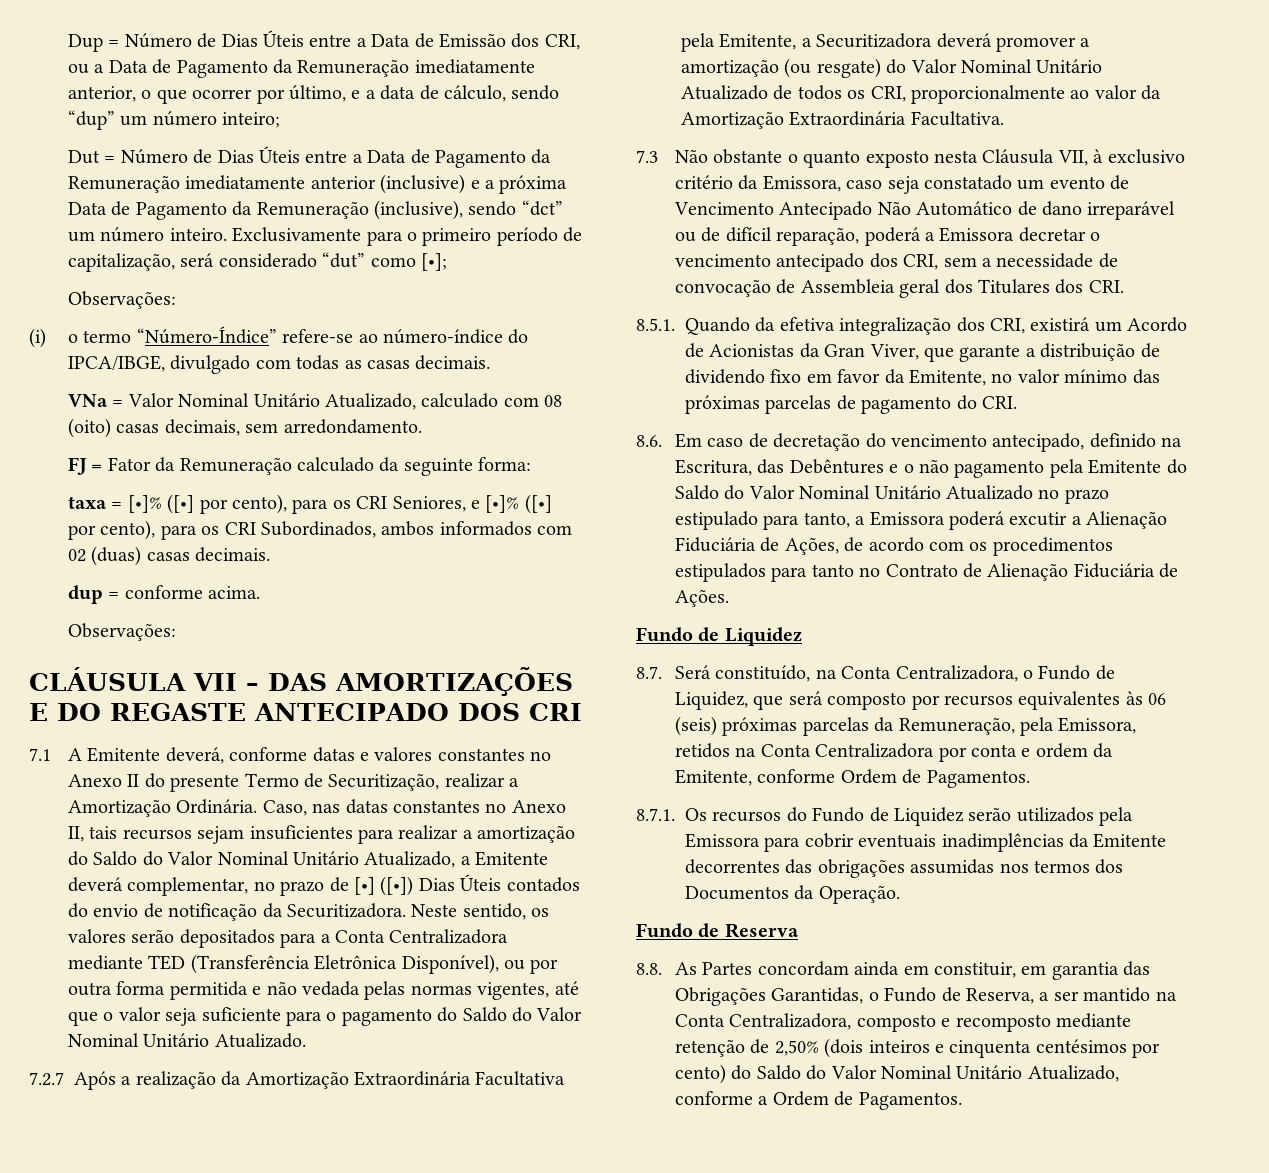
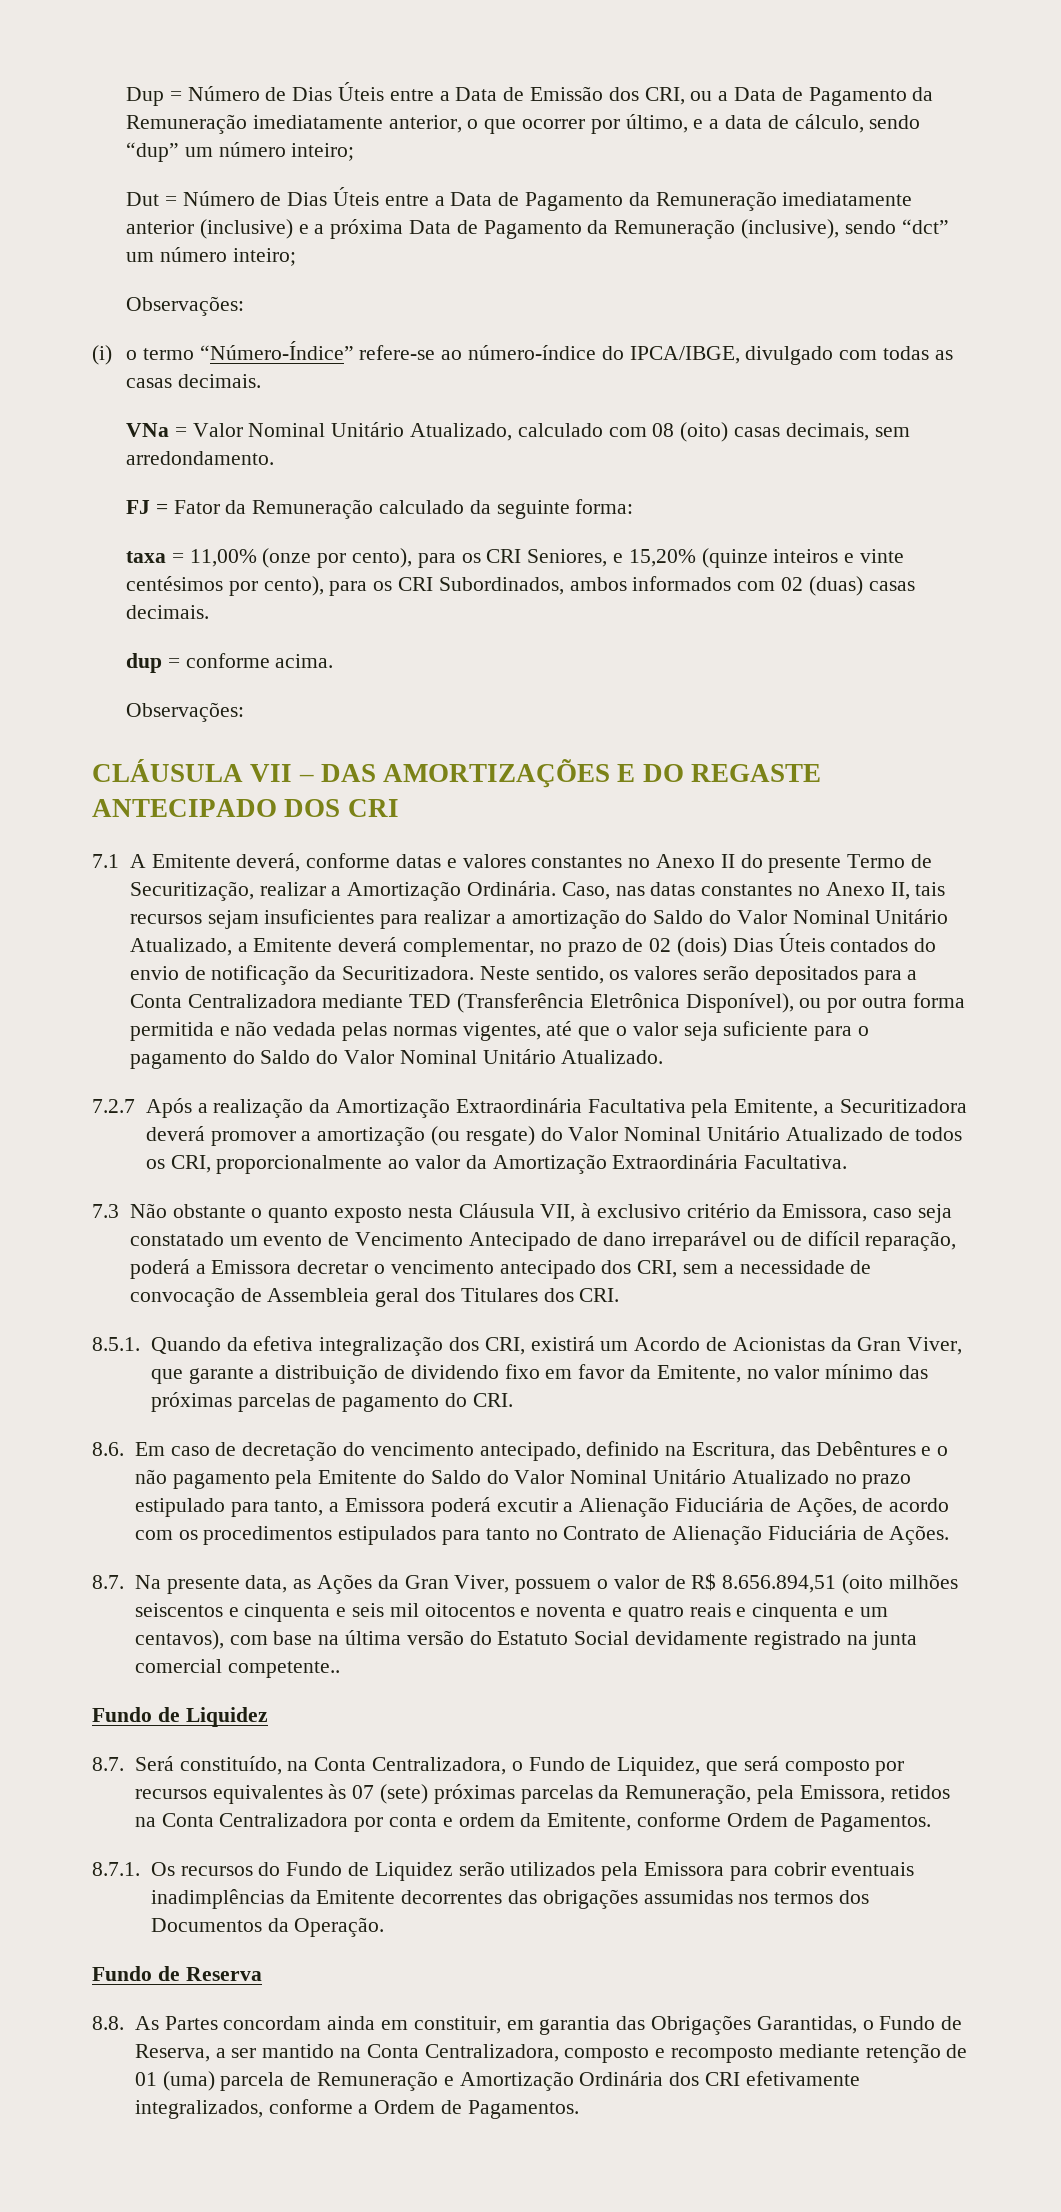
[169,227,583,246] [67,252,447,272] inteiro. Exclusivamente para o primeiro período de capitalização, será considerado “dut” como [•]; -> [232,248,296,266] inteiro;
[127,494,195,514] [•]% ([•] -> [189,548,312,568] 11,00% (onze
[485,494,552,514] [•]% ([•] -> [628,548,904,568] [125,576,223,591] 15,20% (quinze inteiros e vinte centésimos
[353,876,414,896] [•] ([•]) -> [649,937,727,957] 02 (dois)
[877,201,1013,216] Não Automático -> (571, 1241) none
(729, 598) none -> [92,1573,958,1594] [134,1603,888,1622] [134,1630,918,1650] [134,1659,340,1678] // 8.7. Na presente data, as Ações da Gran Viver, possuem o valor de R$ 8.656.894,51 (oito milhões seiscentos e cinquenta e seis mil oitocentos e noventa e quatro reais e cinquenta e um centavos), com base na última versão do Estatuto Social devidamente registrado na junta comercial competente..
[1148,693,1167,705] [674,716,717,736] 06 (seis) -> [352,1784,428,1804] 07 (sete)
[774,1038,1161,1058] [674,1064,1119,1084] 2,50% (dois inteiros e cinquenta centésimos por cento) do Saldo do Valor Nominal Unitário Atualizado, -> [134,2071,860,2091] [134,2100,263,2119] 01 (uma) parcela de Remuneração e Amortização Ordinária dos CRI efetivamente integralizados,

